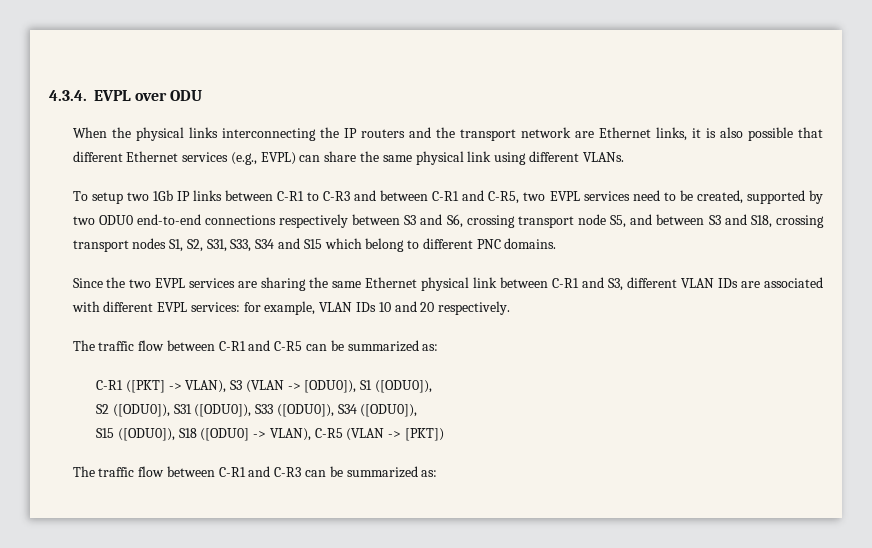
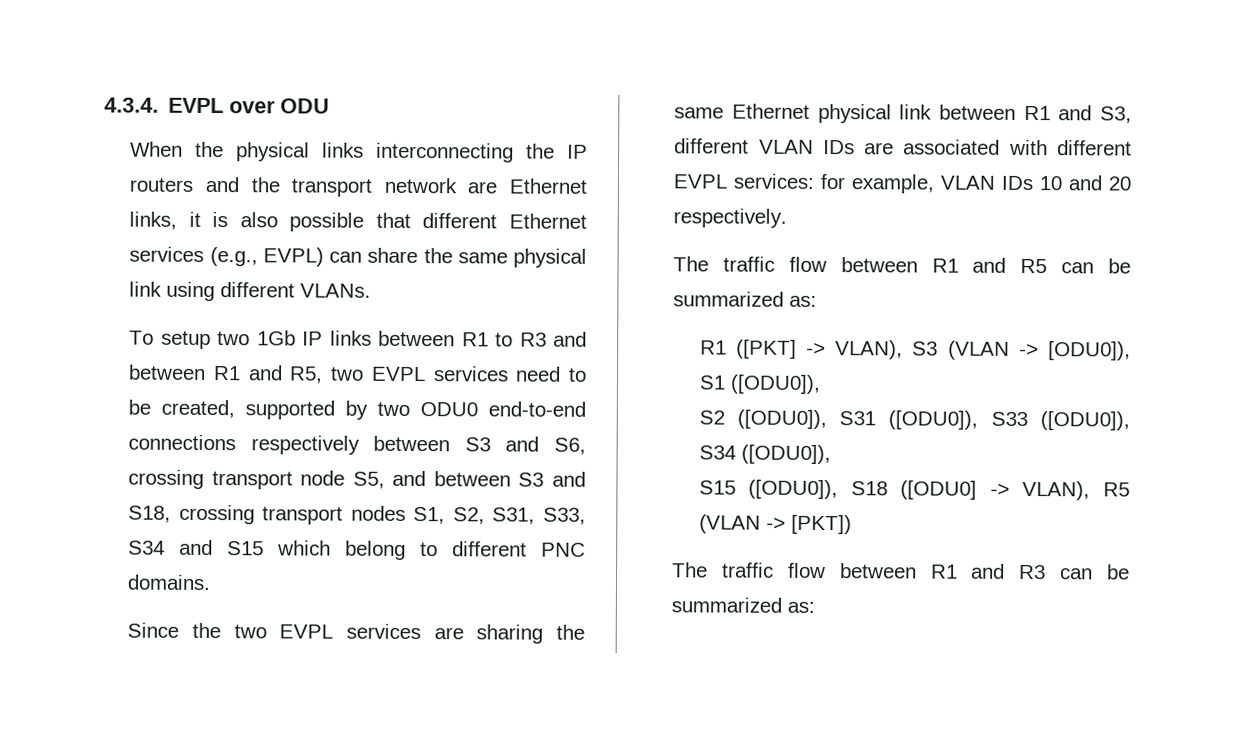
[276,190,520,204] C-R1 to C-R3 and between C-R1 and C-R5, -> [461,331,587,347] [128,364,324,384] R1 to R3 and between R1 and R5,
[552,278,580,288] C-R1 -> [1023,105,1051,121] R1
[218,340,303,351] C-R1 and C-R5 -> [931,257,1048,274] R1 and R5
[96,380,124,390] C-R1 -> [699,340,727,355] R1
[314,428,343,438] C-R5 -> [1103,482,1130,497] R5
[218,466,302,477] C-R1 and C-R3 -> [930,563,1047,580] R1 and R3

